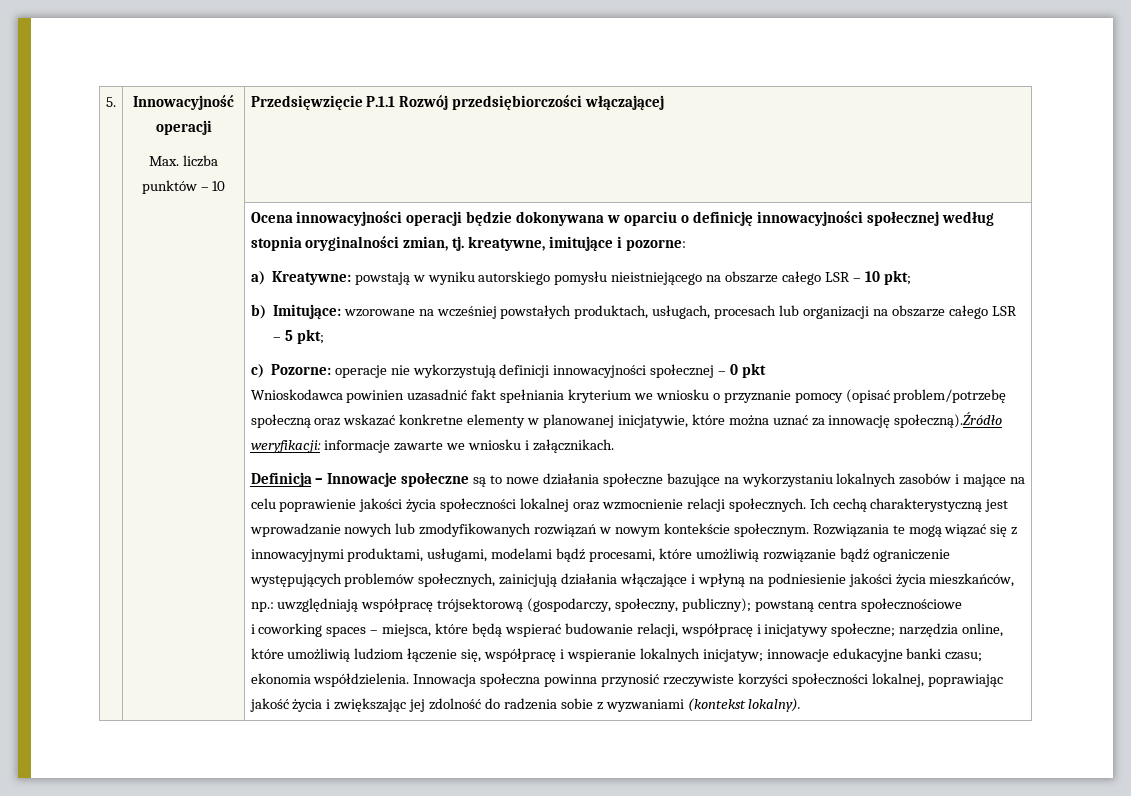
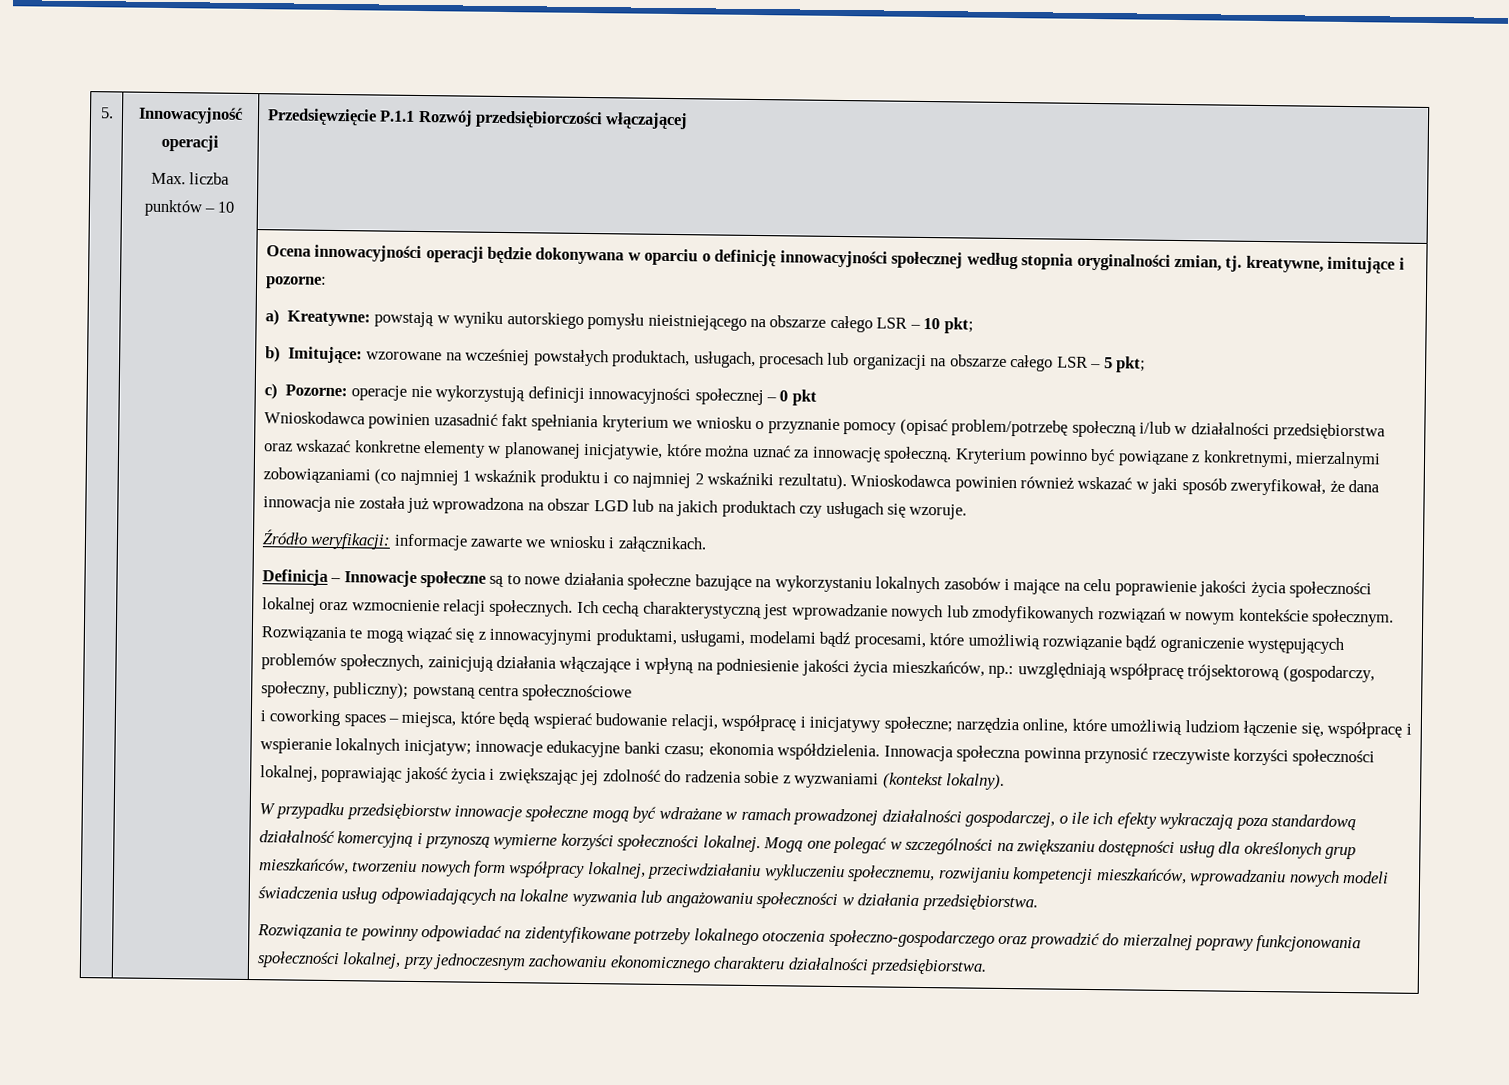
(311, 421) none -> [1138,421,1387,441] i/lub w działalności przedsiębiorstwa
[894,412,1003,428] społeczną).Źródło -> [883,446,1382,469] [262,467,1381,496] [262,496,968,520] [261,529,308,545] społeczną. Kryterium powinno być powiązane z konkretnymi, mierzalnymi zobowiązaniami (co najmniej 1 wskaźnik produktu i co najmniej 2 wskaźniki rezultatu). Wnioskodawca powinien również wskazać w jaki sposób zweryfikował, że dana innowacja nie została już wprowadzona na obszar LGD lub na jakich produktach czy usługach się wzoruje. // Źródło
(802, 705) none -> [258,802,1357,831] [258,830,1357,860] [258,858,1389,887] [257,886,1038,912] [256,924,1362,953] [256,951,988,976] // W przypadku przedsiębiorstw innowacje społeczne mogą być wdrażane w ramach prowadzonej działalności gospodarczej, o ile ich efekty wykraczają poza standardową działalność komercyjną i przynoszą wymierne korzyści społeczności lokalnej. Mogą one polegać w szczególności na zwiększaniu dostępności usług dla określonych grup mieszkańców, tworzeniu nowych form współpracy lokalnej, przeciwdziałaniu wykluczeniu społecznemu, rozwijaniu kompetencji mieszkańców, wprowadzaniu nowych modeli świadczenia usług odpowiadających na lokalne wyzwania lub angażowaniu społeczności w działania przedsiębiorstwa. // Rozwiązania te powinny odpowiadać na zidentyfikowane potrzeby lokalnego otoczenia społeczno-gospodarczego oraz prowadzić do mierzalnej poprawy funkcjonowania społeczności lokalnej, przy jednoczesnym zachowaniu ekonomicznego charakteru działalności przedsiębiorstwa.

